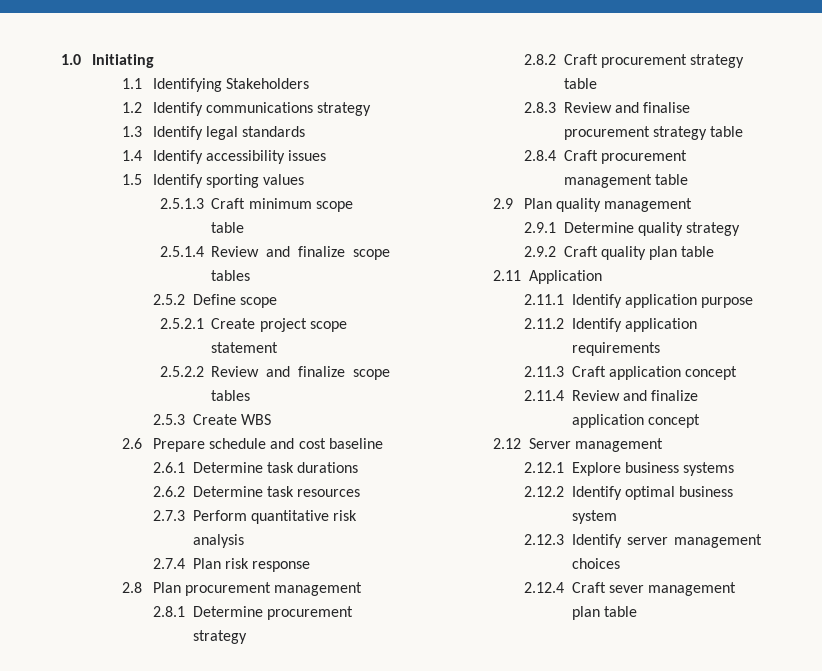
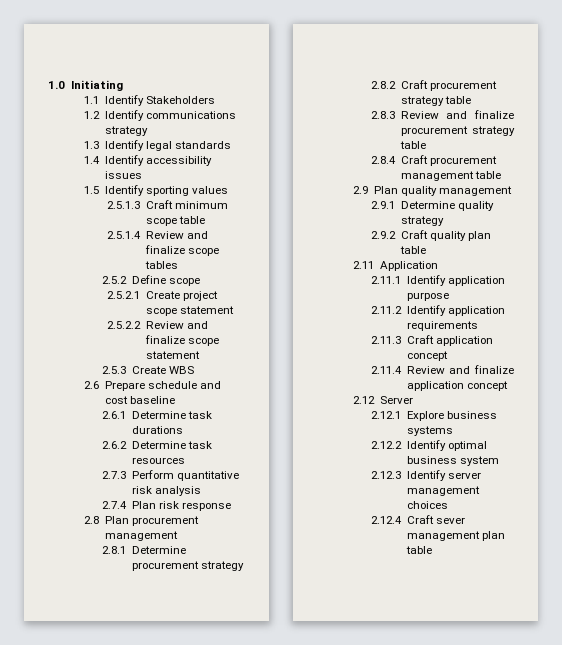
[153,78,223,92] Identifying -> [104,95,144,106] Identify
[211,390,251,401] tables -> [145,351,200,359] statement
[643,102,691,113] finalise -> [474,110,514,119] finalize
[575,438,664,452] management -> (413, 400) none

